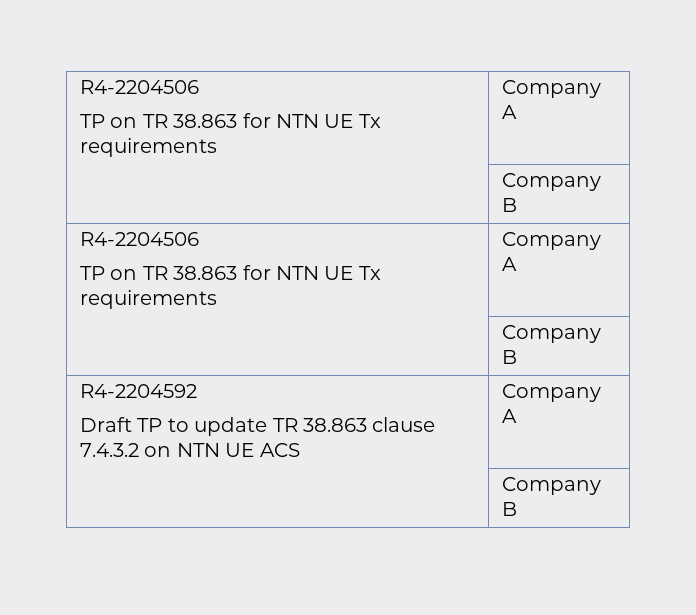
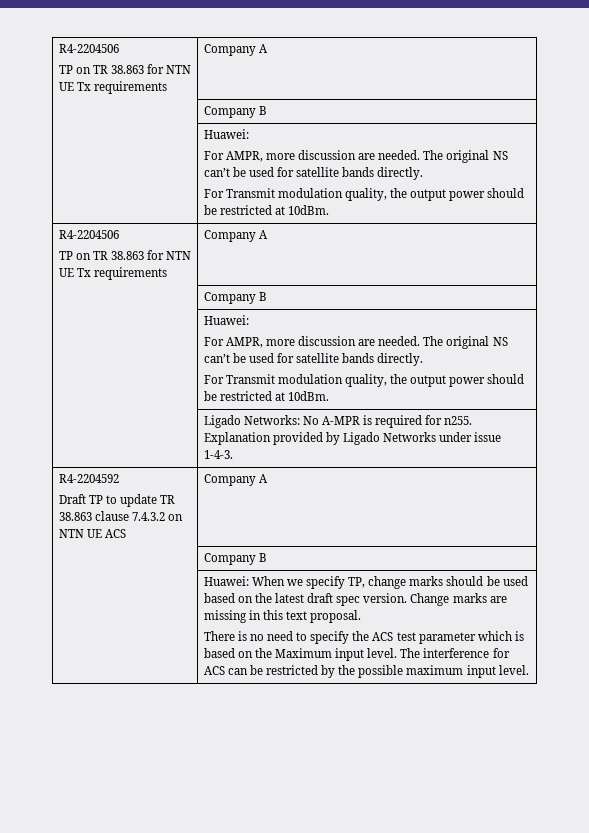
(517, 205) none -> [203,129,249,139] [203,150,508,163] [203,167,424,180] [203,188,525,201] [203,205,329,215] // | Huawei: // For AMPR, more discussion are needed. The original NS can’t be used for satellite bands directly. // For Transmit modulation quality, the output power should be restricted at 10dBm.
(517, 357) none -> [203,315,249,325] [203,336,508,349] [203,353,424,366] [203,374,525,387] [203,391,329,401] [203,415,473,428] [203,432,502,445] [203,450,233,459] // | Huawei: // For AMPR, more discussion are needed. The original NS can’t be used for satellite bands directly. // For Transmit modulation quality, the output power should be restricted at 10dBm. // | Ligado Networks: No A-MPR is required for n255. Explanation provided by Ligado Networks under issue 1-4-3.
(517, 509) none -> [203,576,528,589] [203,593,507,606] [203,610,362,623] [203,631,524,644] [203,648,510,661] [203,665,529,678] // | Huawei: When we specify TP, change marks should be used based on the latest draft spec version. Change marks are missing in this text proposal. // There is no need to specify the ACS test parameter which is based on the Maximum input level. The interference for ACS can be restricted by the possible maximum input level.

